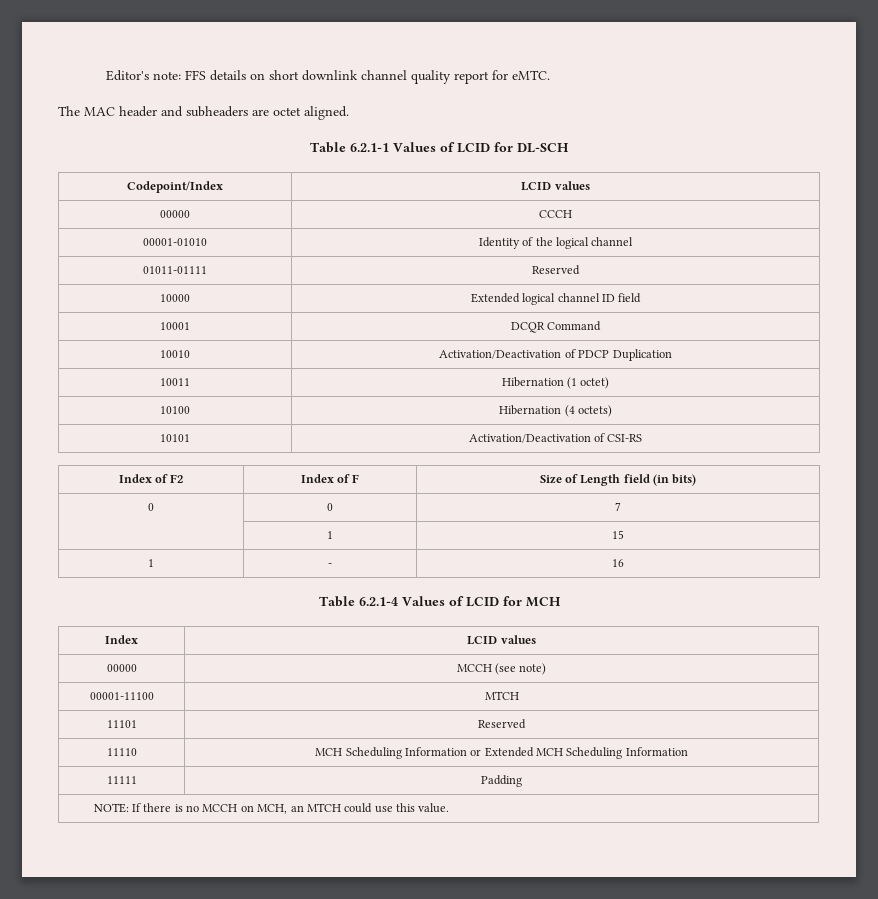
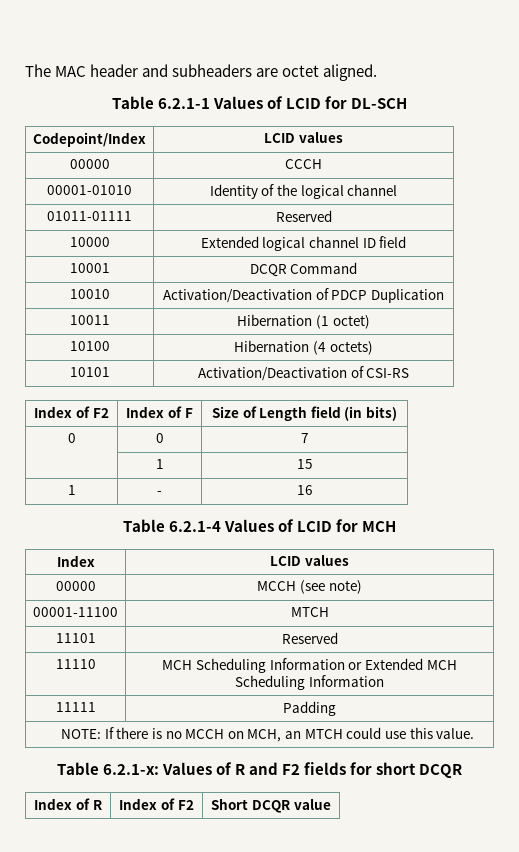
[105,70,550,84] Editor's note: FFS details on short downlink channel quality report for eMTC. // -> (25, 70) none
(450, 808) none -> [56,762,463,778] [34,798,102,810] [119,798,194,810] [211,798,331,813] // Table 6.2.1-x: Values of R and F2 fields for short DCQR // Index of R | Index of F2 | Short DCQR value

